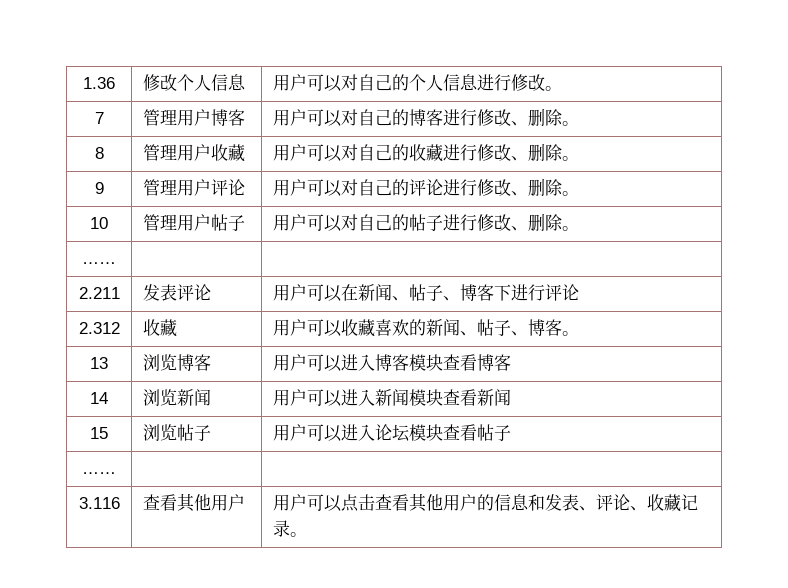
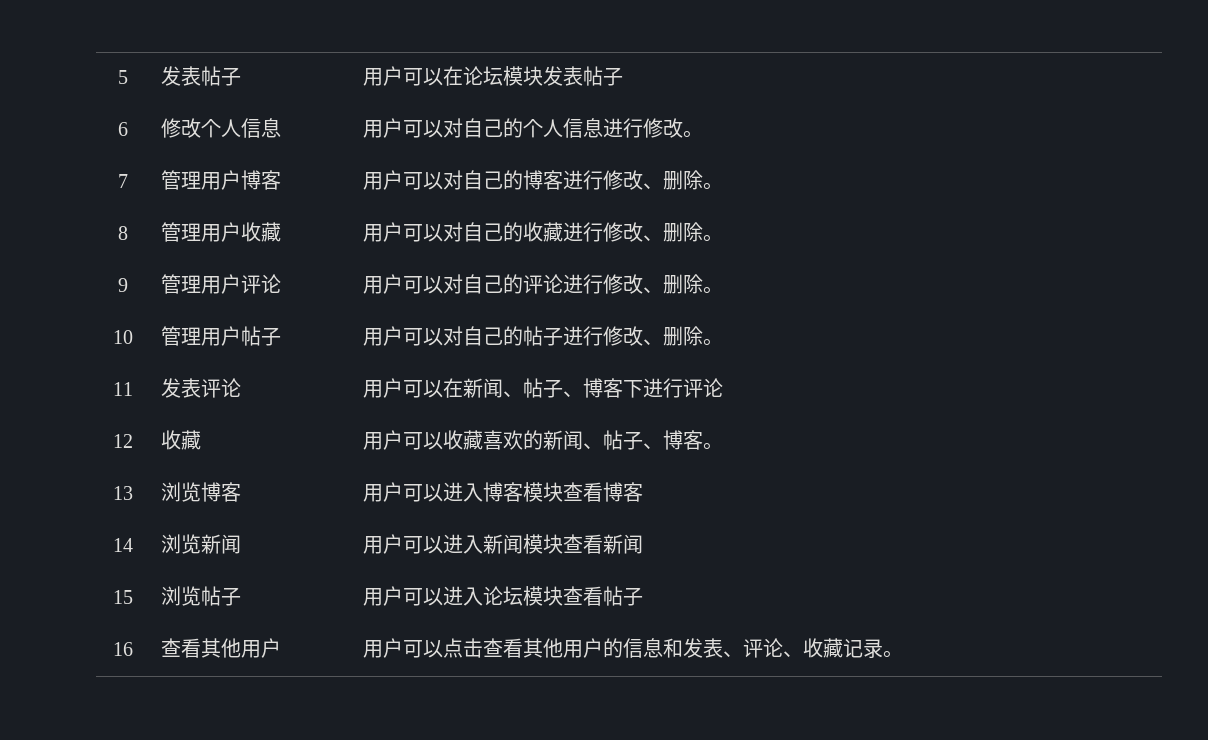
[83,77,115,89] 1.36 -> [117,70,128,84] [160,66,241,86] [362,66,623,86] [117,122,128,136] 5 | 发表帖子 | 用户可以在论坛模块发表帖子 // 6
[82,262,116,264] [78,287,120,299] …… | | // 2.211 -> [112,382,133,396] 11
[78,322,120,334] 2.312 -> [112,434,133,448] 12
[82,472,116,474] [78,497,120,509] …… | | // 3.116 -> [112,642,133,656] 16

